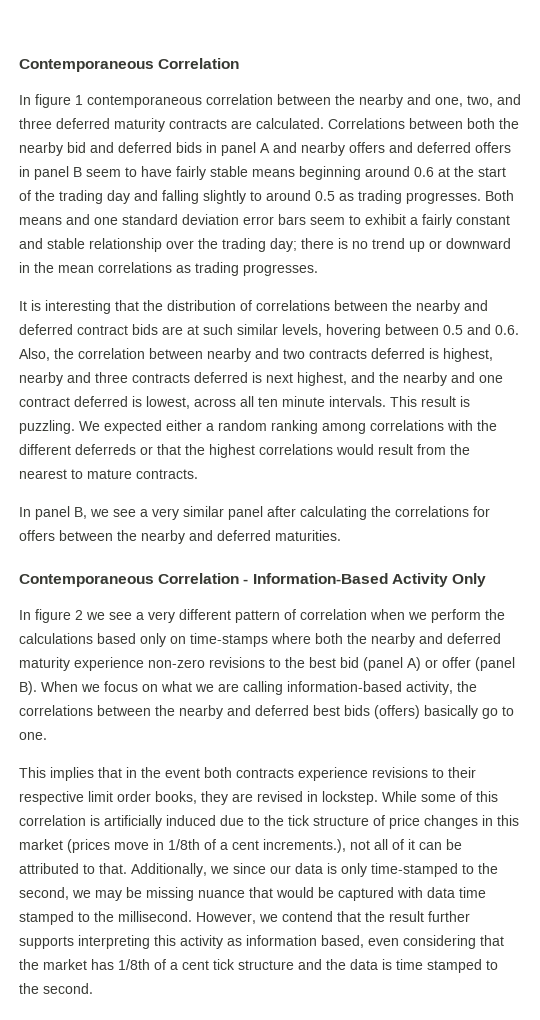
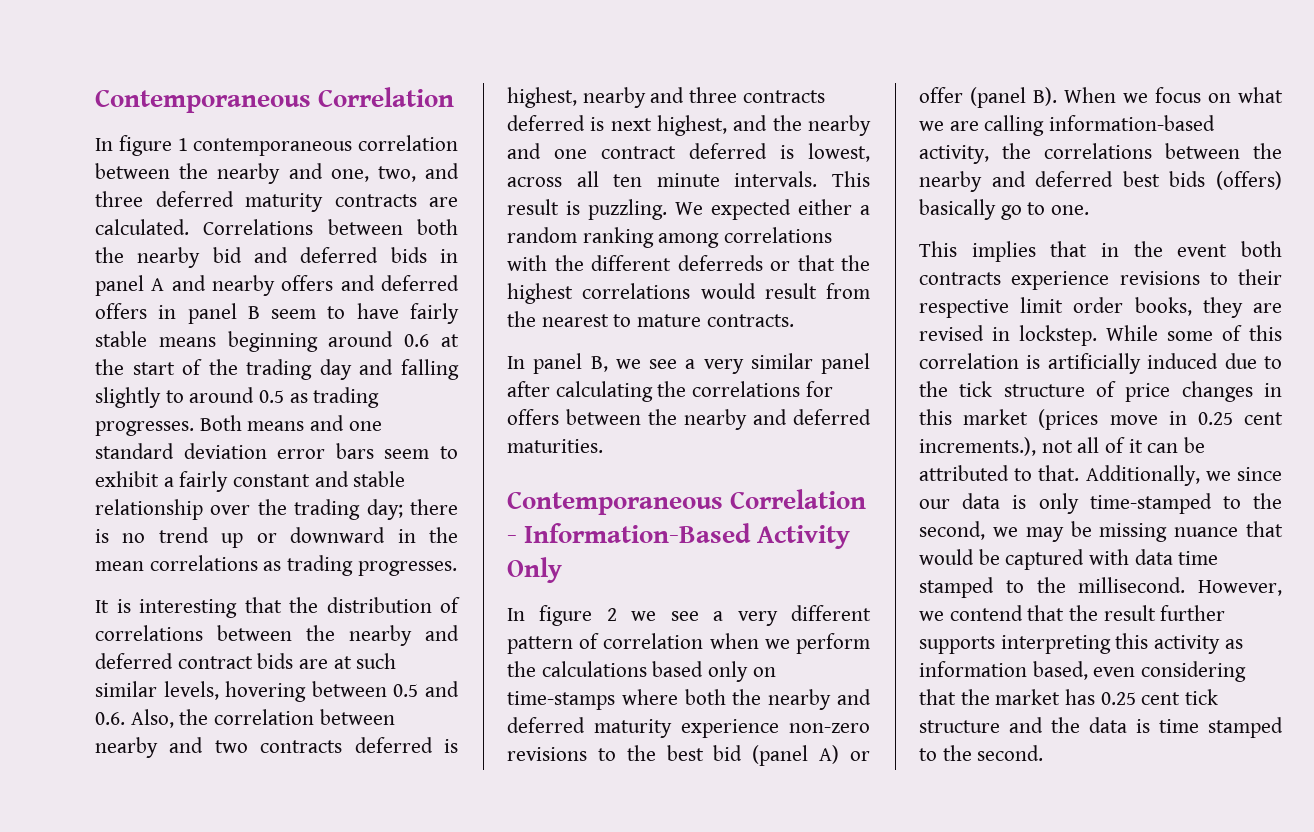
[168,839,228,850] 1/8th of a -> [1197,412,1233,425] 0.25
[118,959,178,970] 1/8th of a -> [1100,692,1136,705] 0.25

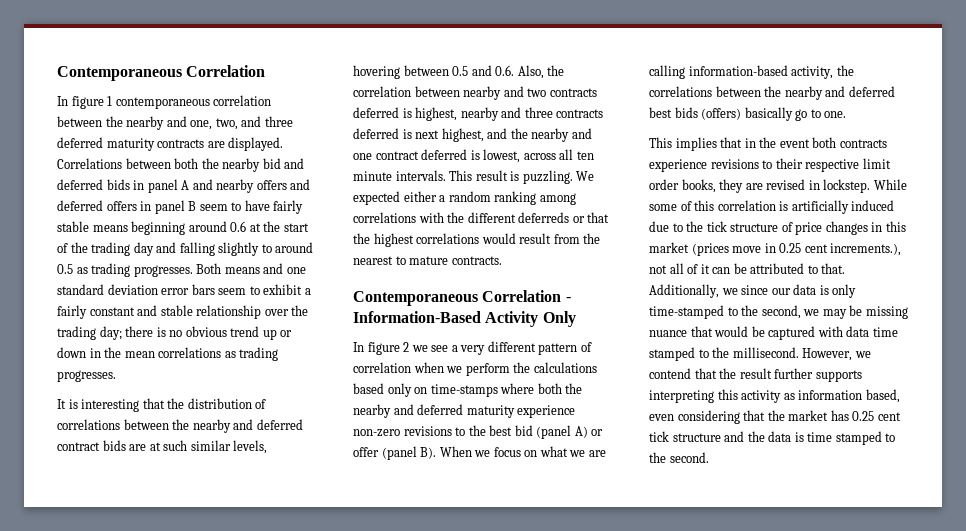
[95,219,189,235] calculated. -> [228,137,284,151] displayed.
(146, 538) none -> [185,326,227,337] obvious
[290,527,386,543] downward -> [57,347,86,358] down
[507,353,870,374] [507,381,833,402] [507,409,871,430] [507,439,603,453] // In panel B, we see a very similar panel after calculating the correlations for offers between the nearby and deferred maturities. -> (502, 260) none

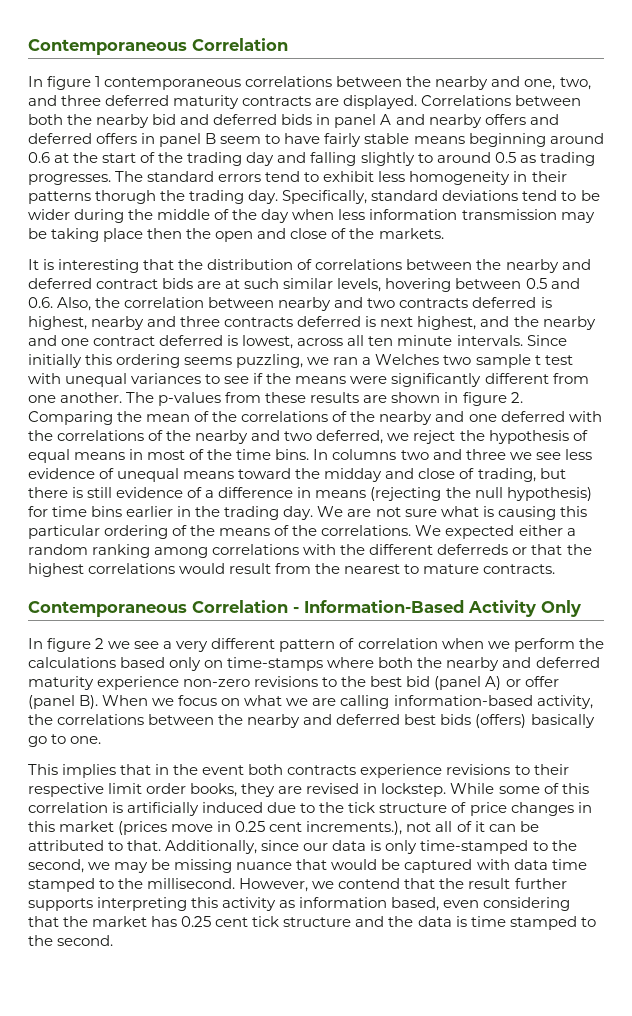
[213,95,272,106] correlation -> [245,76,333,87] correlations
[196,263,306,274] [57,284,311,295] [57,305,309,319] [57,326,293,340] [57,347,279,361] [57,370,116,382] Both means and one standard deviation error bars seem to exhibit a fairly constant and stable relationship over the trading day; there is no obvious trend up or down in the mean correlations as trading progresses. -> [115,171,567,185] [28,190,600,204] [28,209,595,223] [28,228,444,242] The standard errors tend to exhibit less homogeneity in their patterns thorugh the trading day. Specifically, standard deviations tend to be wider during the middle of the day when less information transmission may be taking place then the open and close of the markets.
[449,170,573,184] This result is puzzling. -> [526,335,567,346] [28,354,573,368] [28,373,589,387] [28,392,523,406] [28,411,602,425] [28,430,588,444] [28,449,592,463] [28,468,566,482] [28,487,592,501] [28,506,587,520] [28,525,412,539] Since initially this ordering seems puzzling, we ran a Welches two sample t test with unequal variances to see if the means were significantly different from one another. The p-values from these results are shown in figure 2. Comparing the mean of the correlations of the nearby and one deferred with the correlations of the nearby and two deferred, we reject the hypothesis of equal means in most of the time bins. In columns two and three we see less evidence of unequal means toward the midday and close of trading, but there is still evidence of a difference in means (rejecting the null hypothesis) for time bins earlier in the trading day. We are not sure what is causing this particular ordering of the means of the correlations.
[721,288,738,295] we -> (258, 847) none

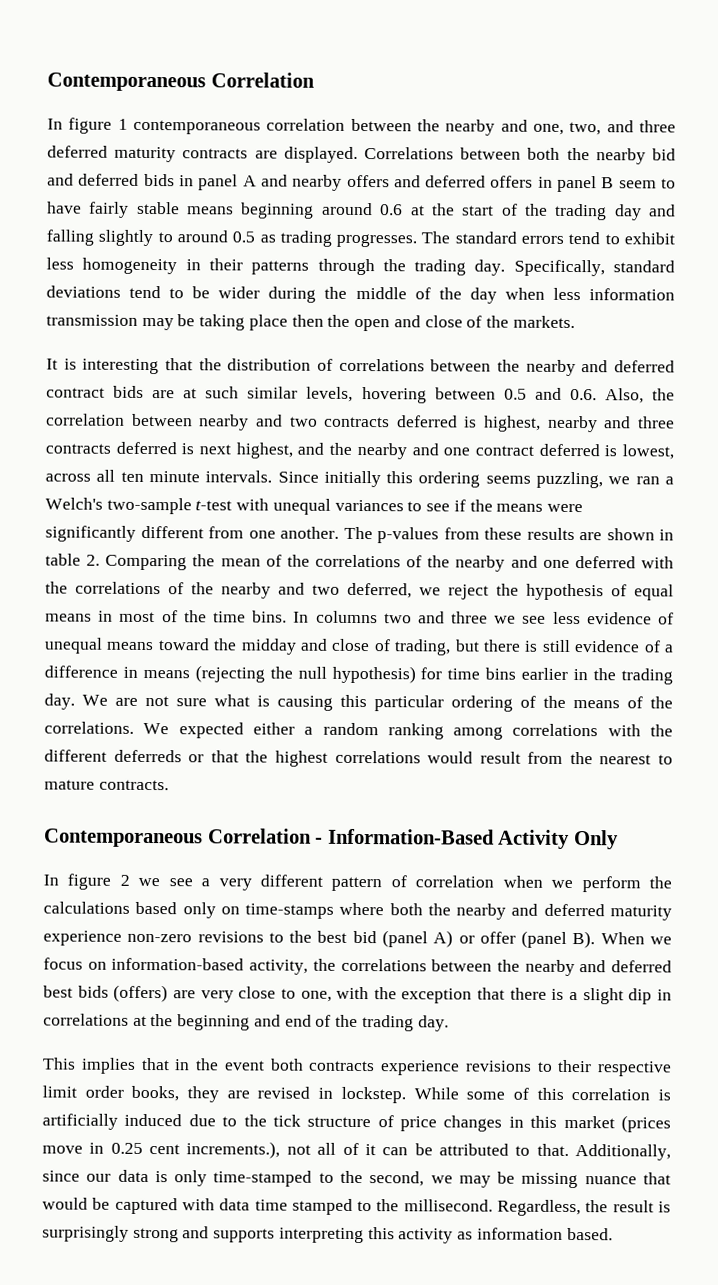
[245,76,333,87] correlations -> [266,118,346,131] correlation
[95,190,157,204] thorugh -> [317,258,375,276] through
[375,354,573,368] Welches two sample t test -> [45,497,233,515] Welch's two-sample t-test
[462,392,507,406] figure -> [45,553,81,566] table
[244,695,390,709] what we are calling -> (107, 965) none
[530,714,595,728] [28,734,102,747] basically go to one. -> [172,986,672,1005] [43,1013,449,1032] are very close to one, with the exception that there is a slight dip in correlations at the beginning and end of the trading day.
[239,878,567,892] However, we contend that the result further -> [497,1199,671,1217] [42,1225,210,1243] Regardless, the result is surprisingly strong and
[391,897,571,911] [28,916,596,930] [28,935,114,946] based, even considering that the market has 0.25 cent tick structure and the data is time stamped to the second. -> [566,1227,613,1241] based.

